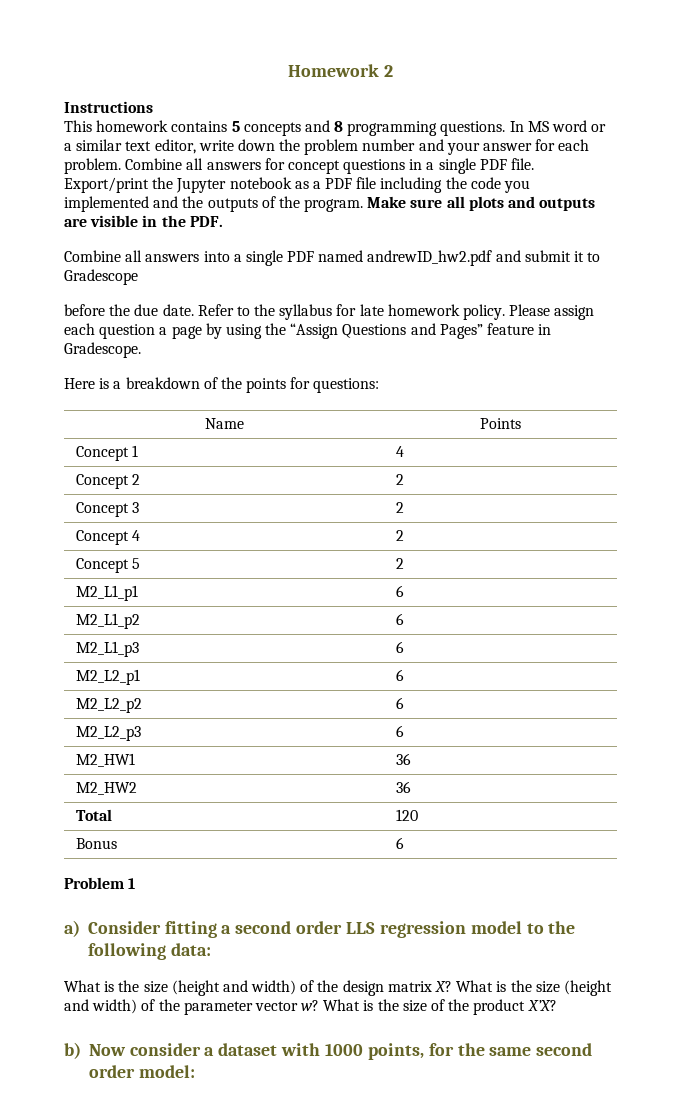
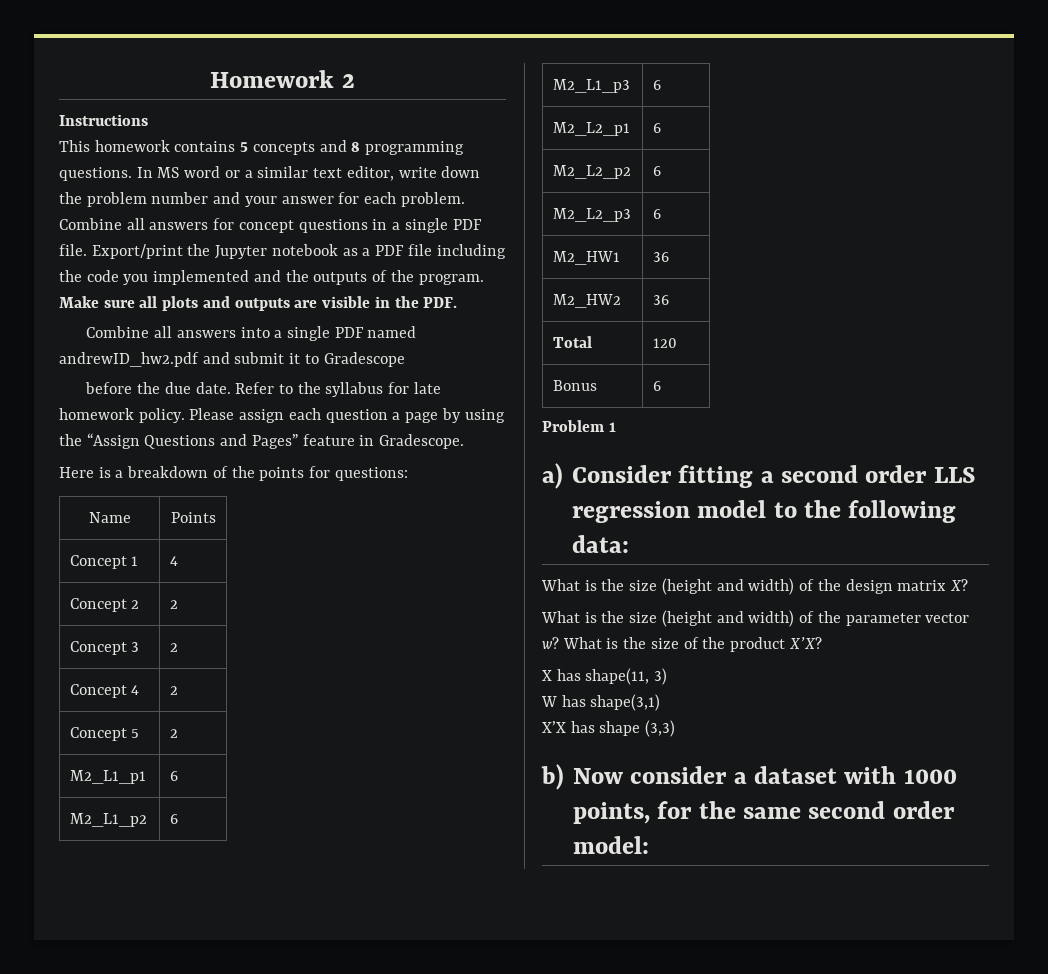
(453, 986) none -> (968, 585) //
(557, 1005) none -> [542,668,668,685] [541,694,661,711] [542,720,676,737] // X has shape(11, 3) // W has shape(3,1) // X’X has shape (3,3)

